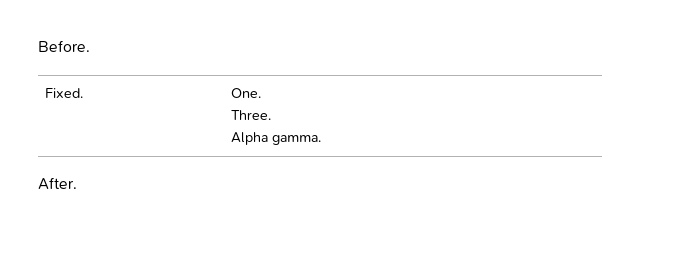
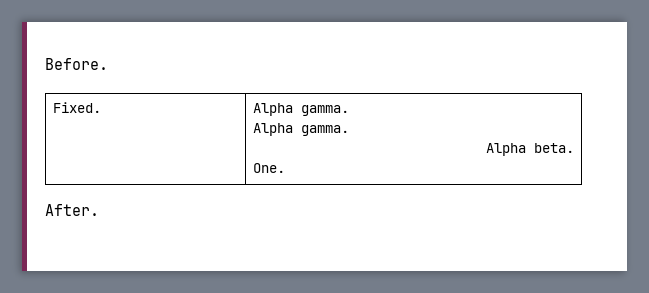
[230,88,261,98] [230,110,271,120] [230,132,321,145] One. // Three. // Alpha gamma. -> [253,103,350,116] [253,123,350,136] [485,143,574,156] [253,163,286,173] Alpha gamma. // Alpha gamma. // Alpha beta. // One.

